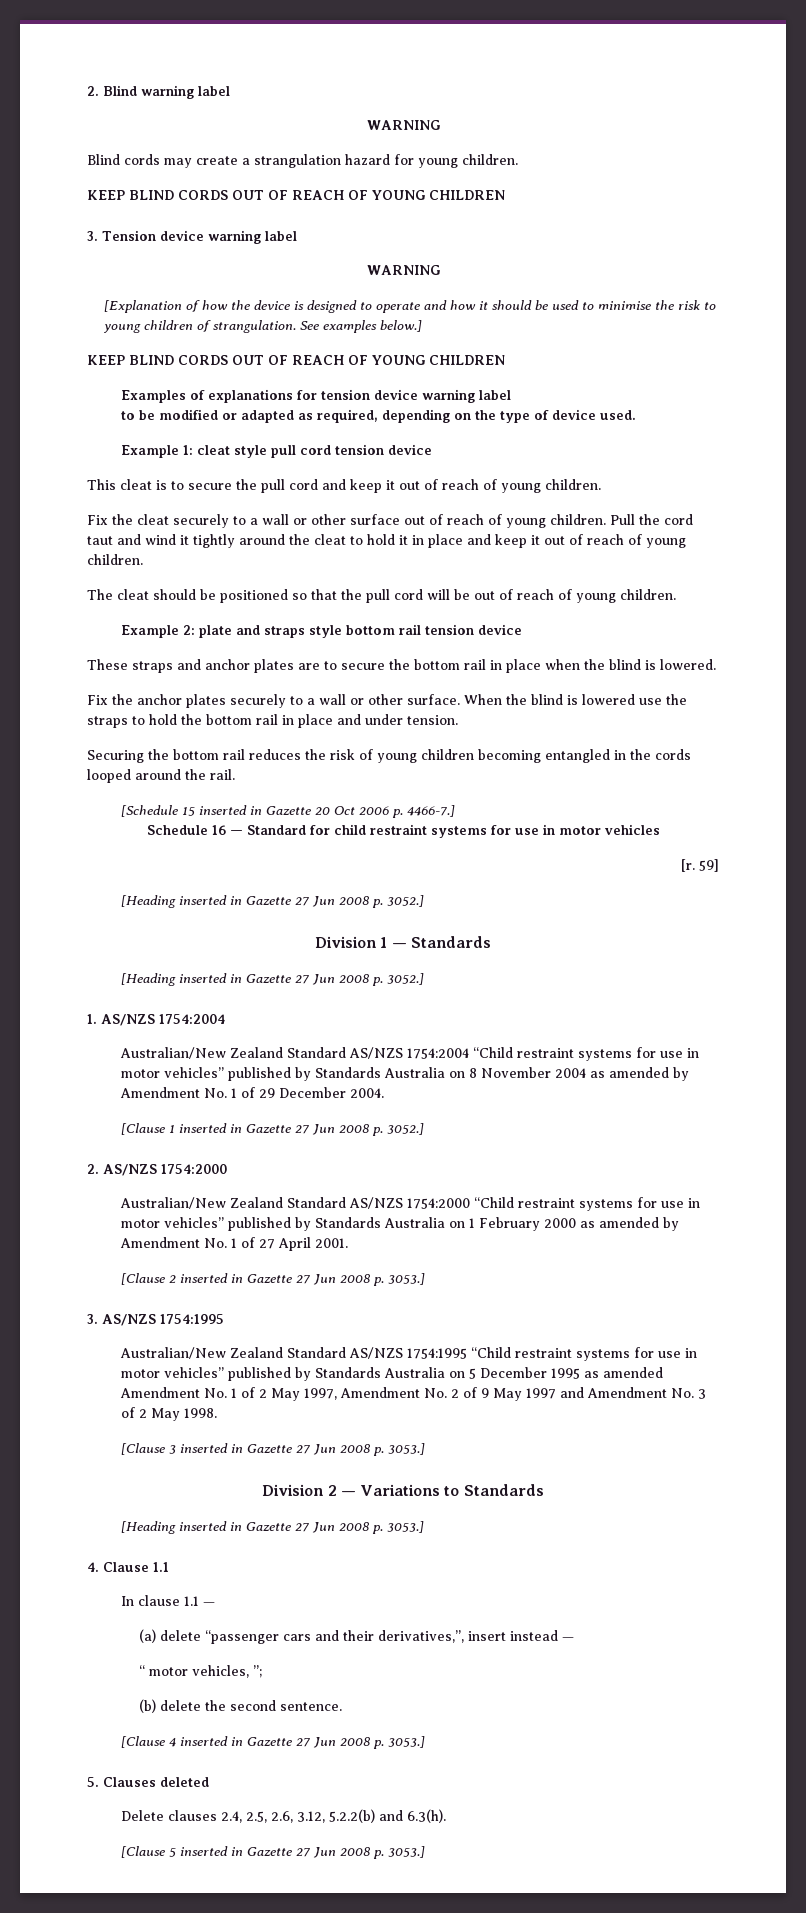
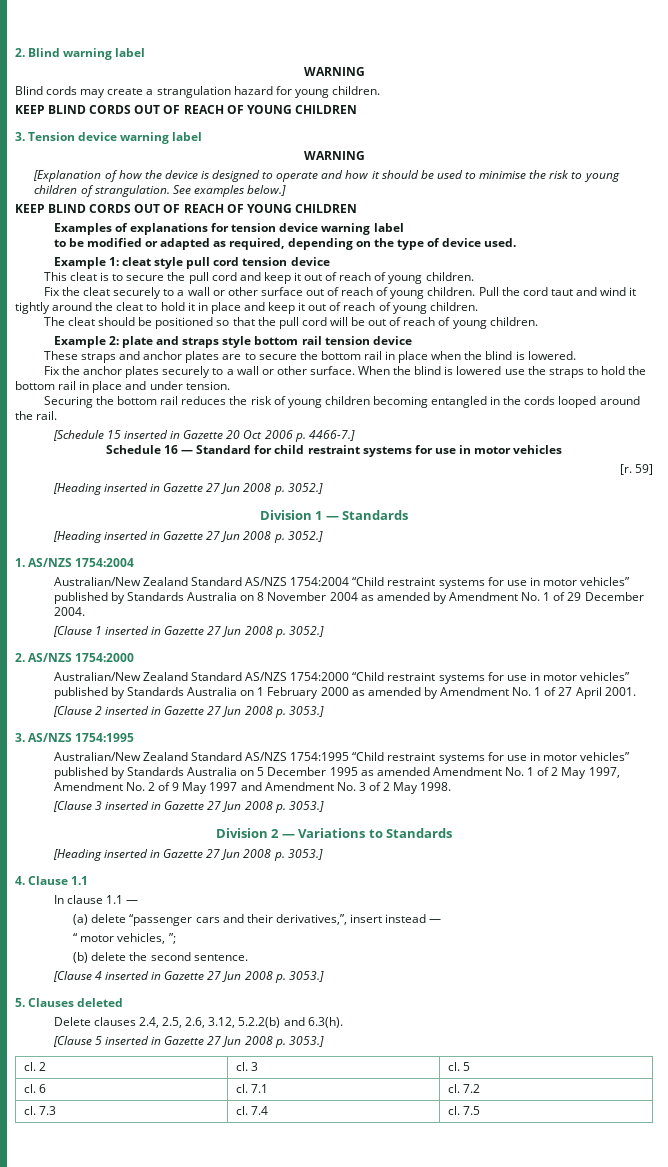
(426, 1852) none -> [23,1062,46,1071] [235,1062,258,1071] [447,1062,470,1071] [23,1084,46,1093] [235,1084,268,1093] [447,1084,480,1093] [23,1106,56,1115] [235,1106,268,1115] [447,1106,480,1115] // cl. 2 | cl. 3 | cl. 5 // cl. 6 | cl. 7.1 | cl. 7.2 // cl. 7.3 | cl. 7.4 | cl. 7.5

